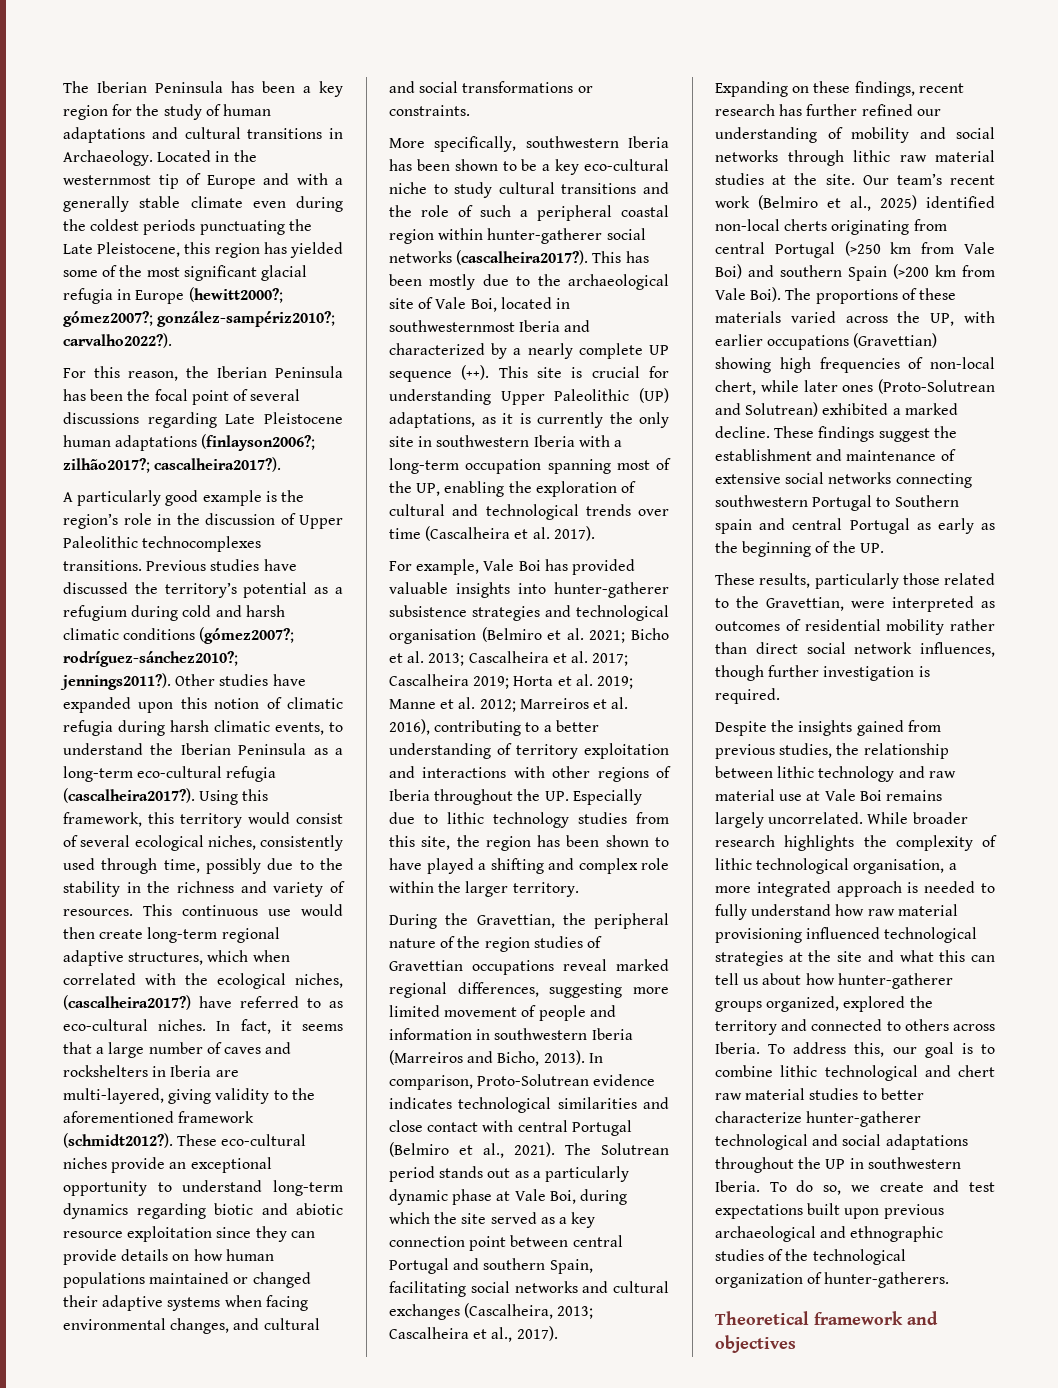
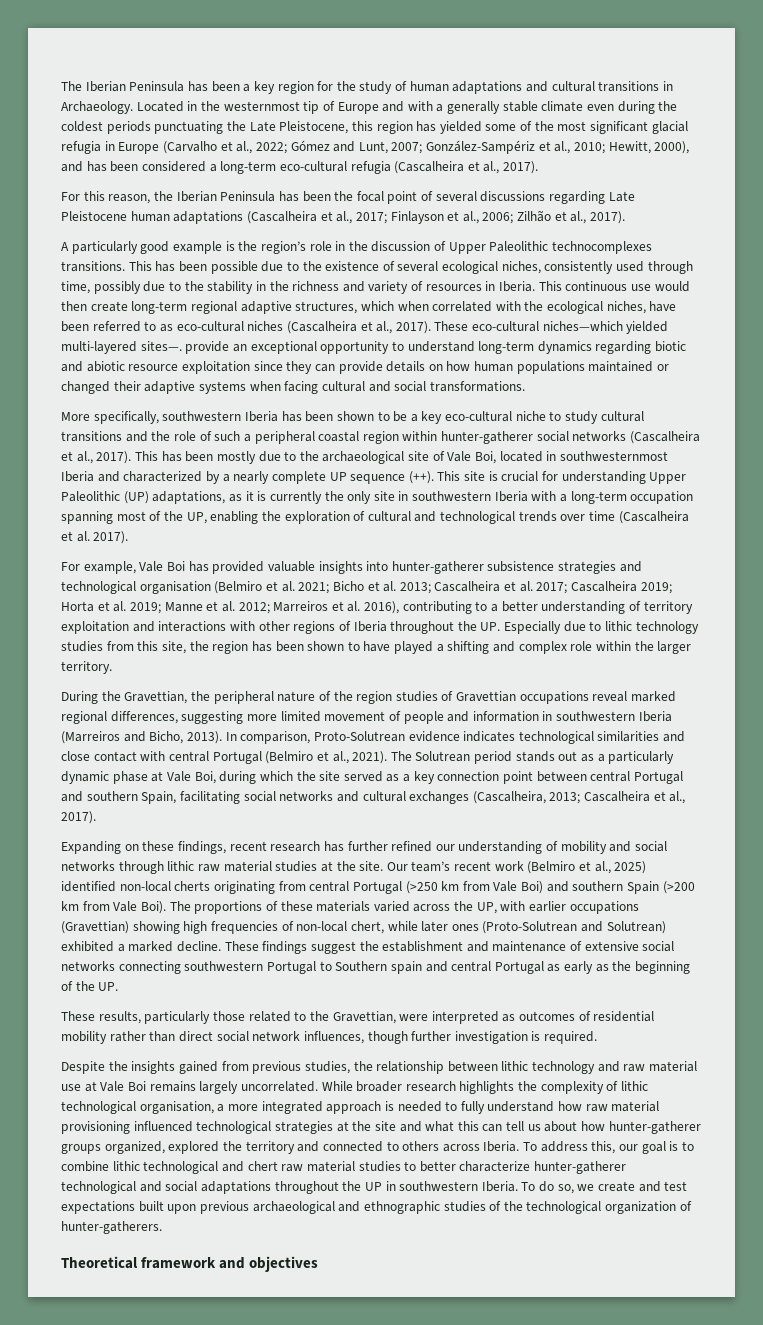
[188,287,283,303] [63,311,336,327] [63,333,172,348] (hewitt2000?; gómez2007?; gonzález-sampériz2010?; carvalho2022?). -> [162,140,690,154] [61,161,539,174] (Carvalho et al., 2022; Gómez and Lunt, 2007; González-Sampériz et al., 2010; Hewitt, 2000), and has been considered a long-term eco-cultural refugia (Cascalheira et al., 2017).
[201,434,316,451] [63,457,282,473] (finlayson2006?; zilhão2017?; cascalheira2017?). -> [246,210,626,224] (Cascalheira et al., 2017; Finlayson et al., 2006; Zilhão et al., 2017).
[146,559,297,571] [63,582,344,598] [63,605,285,621] [63,627,295,644] [63,651,238,667] [60,673,306,690] [63,697,343,713] [63,720,343,736] [63,743,343,755] [63,766,277,782] [63,788,269,805] [63,812,343,828] Previous studies have discussed the territory’s potential as a refugium during cold and harsh climatic conditions (gómez2007?; rodríguez-sánchez2010?; jennings2011?). Other studies have expanded upon this notion of climatic refugia during harsh climatic events, to understand the Iberian Peninsula as a long-term eco-cultural refugia (cascalheira2017?). Using this framework, this territory would consist -> [128,261,380,274] This has been possible due to the existence
[63,909,133,916] resources. -> [425,281,536,292] resources in Iberia.
[63,995,232,1010] (cascalheira2017?) have -> [649,301,677,312] [61,321,89,332] have been
[158,1019,343,1034] [63,1042,292,1058] [63,1065,239,1077] [63,1088,315,1104] [63,1111,255,1123] [63,1133,307,1148] [63,1157,107,1169] niches. In fact, it seems that a large number of caves and rockshelters in Iberia are multi-layered, giving validity to the aforementioned framework (schmidt2012?). These eco-cultural niches -> [247,321,669,334] [61,341,182,354] niches (Cascalheira et al., 2017). These eco-cultural niches—which yielded multi-layered sites—.
[63,1318,320,1334] [389,81,593,93] [389,105,470,116] environmental changes, and cultural and social transformations or constraints. -> [321,381,525,392] cultural and social transformations.
[456,250,589,265] (cascalheira2017?). -> [630,431,701,444] [61,451,132,464] (Cascalheira et al., 2017).

